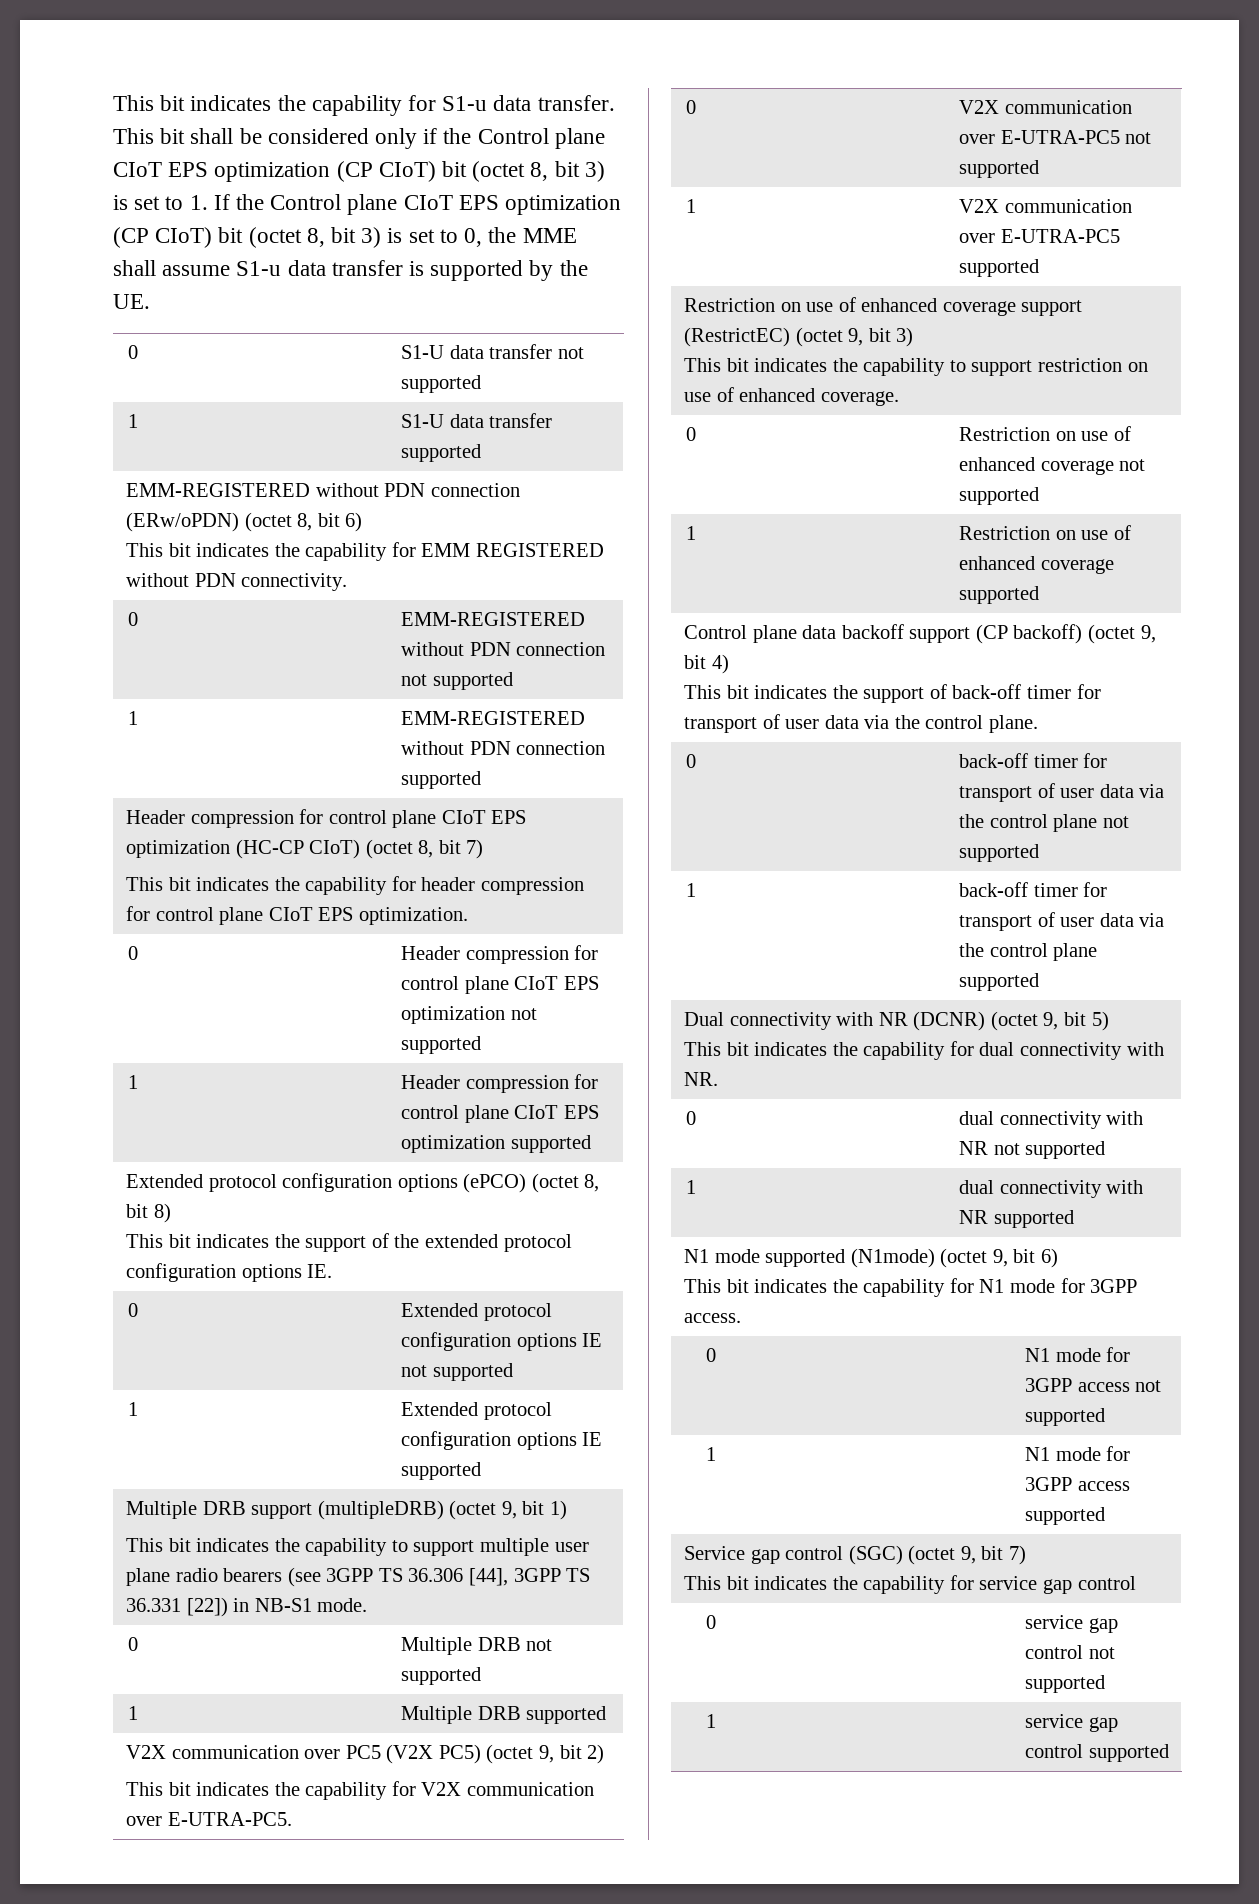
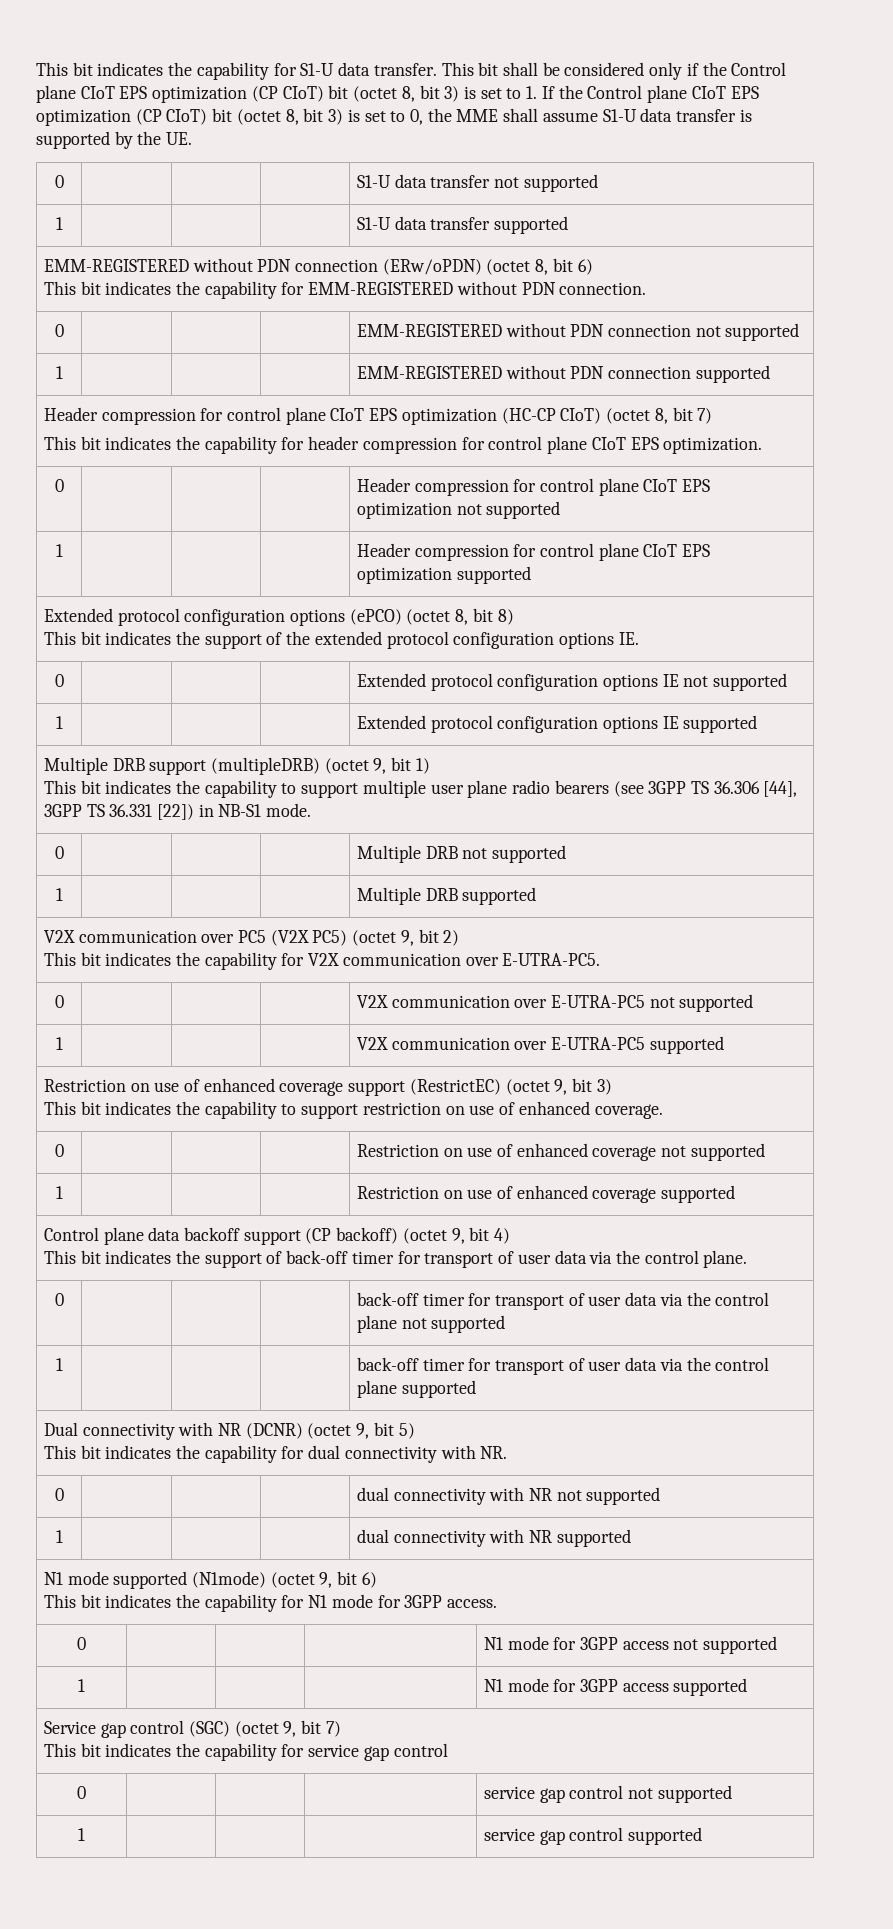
[113,95,488,116] This bit indicates the capability for S1-u -> [36,62,335,80] This bit indicates the capability for S1-U
[236,261,282,276] S1-u -> [602,109,637,122] S1-U
[421,543,604,557] [126,573,348,591] EMM REGISTERED without PDN connectivity. -> [308,281,647,295] EMM-REGISTERED without PDN connection.

